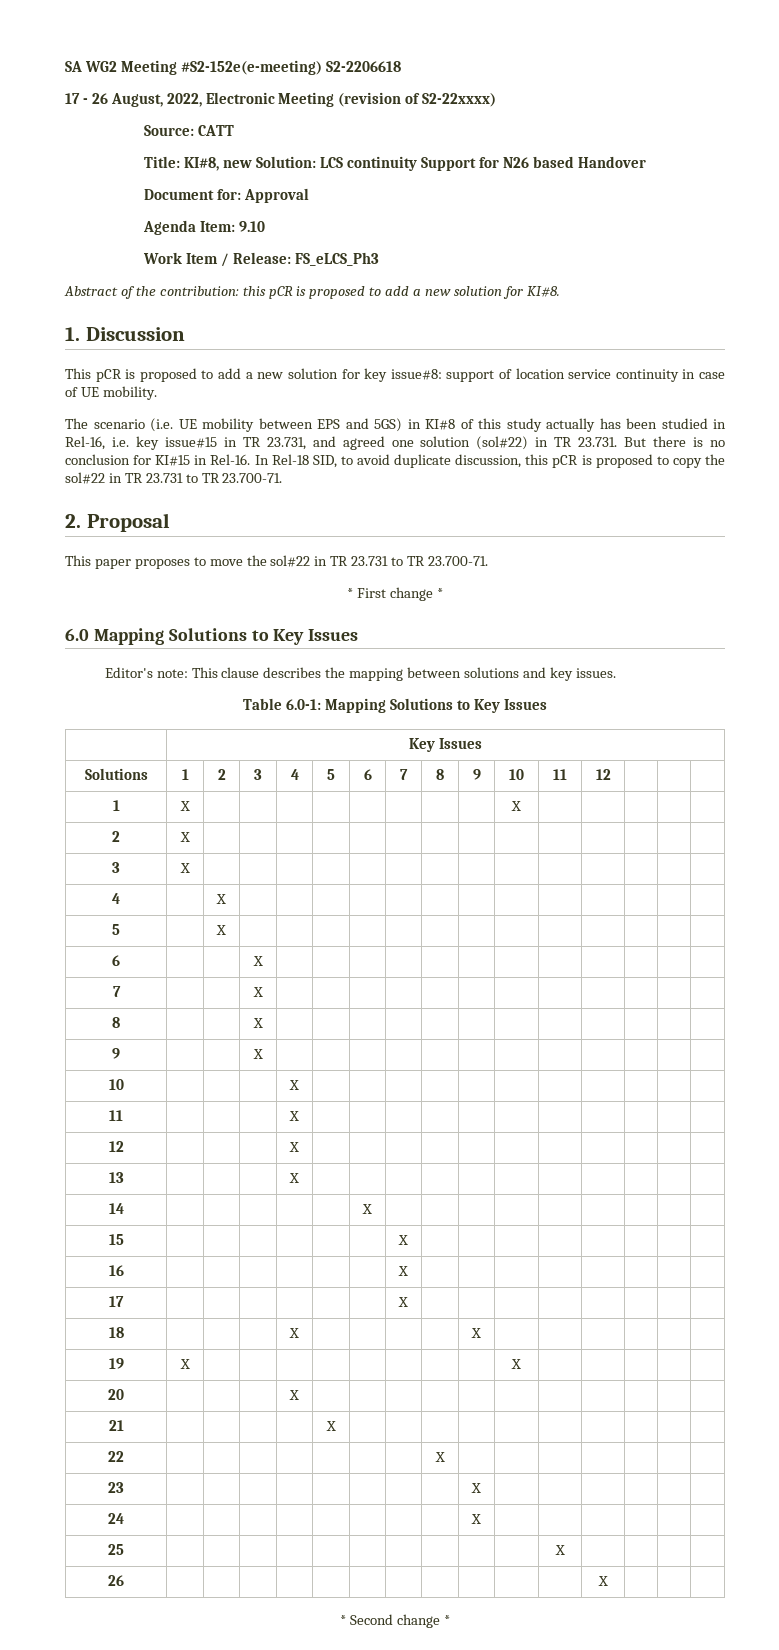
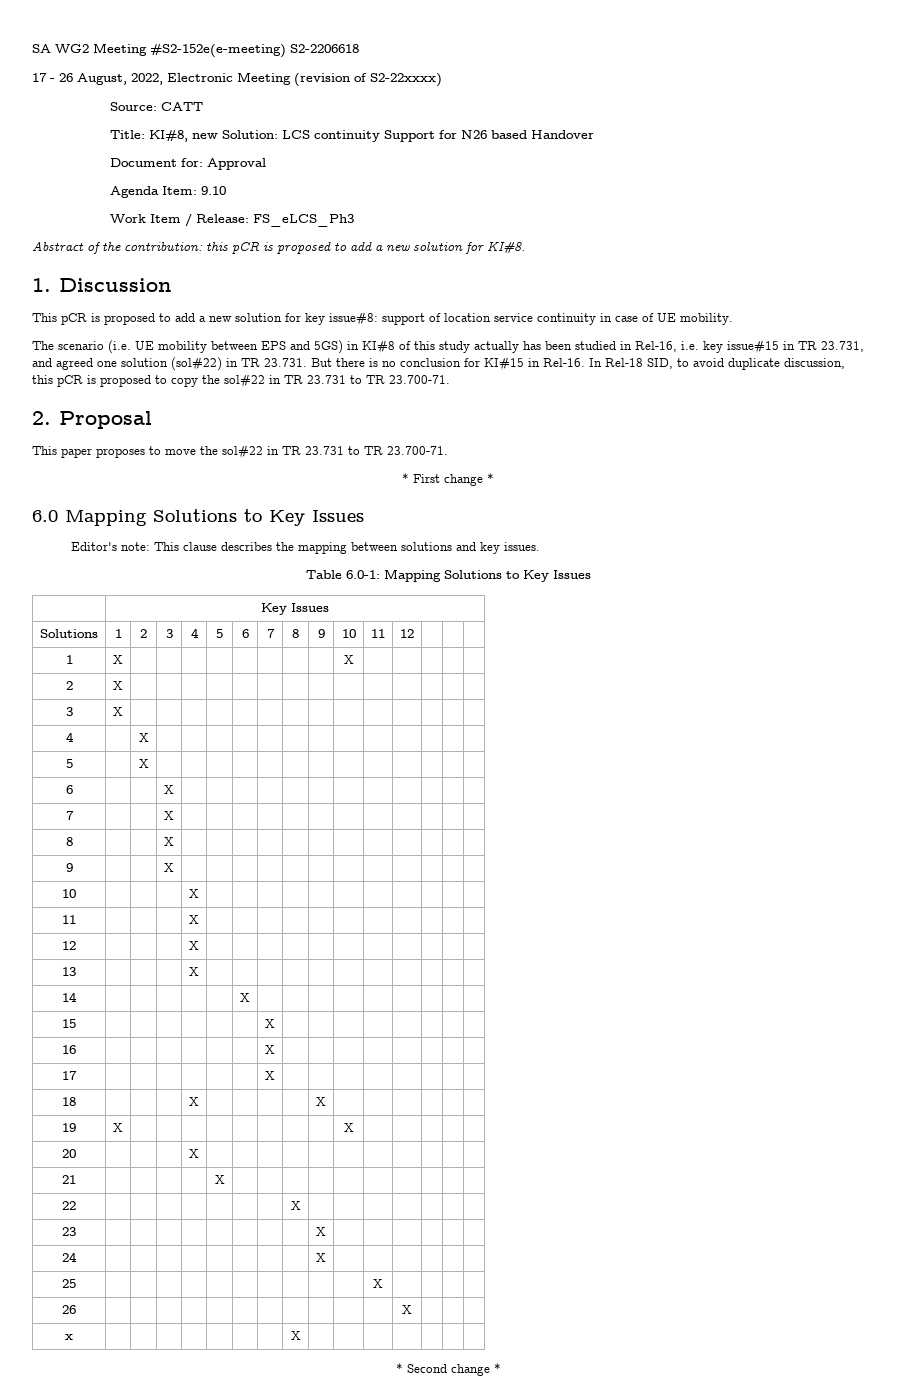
(608, 1581) none -> [65,1334,73,1340] [290,1331,301,1340] // x | | | | | | | | X | | | | | | |

